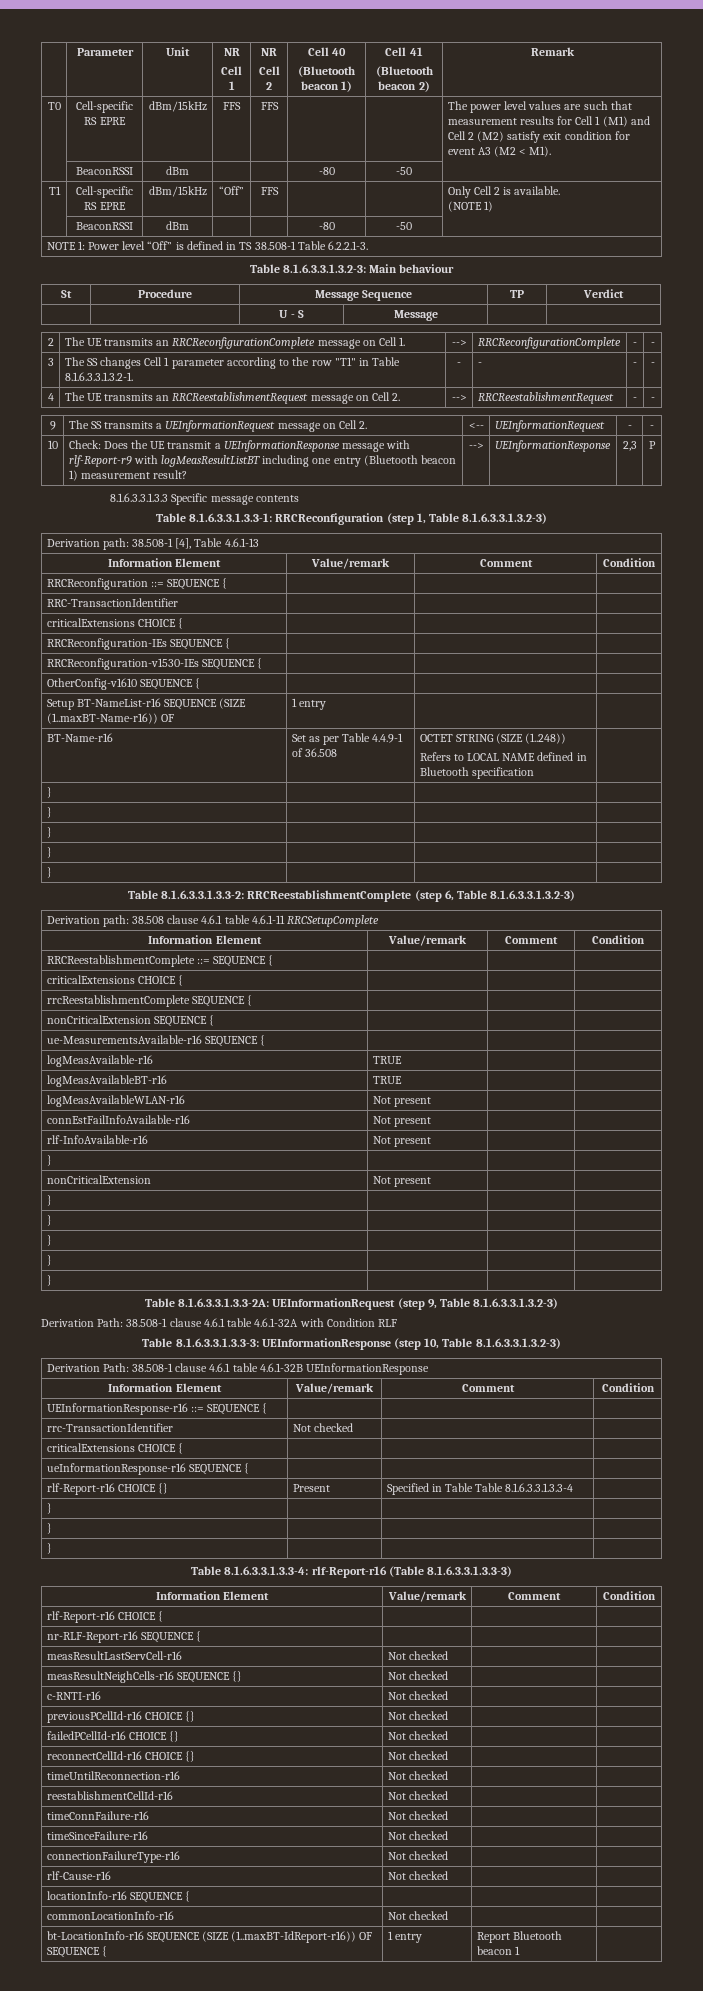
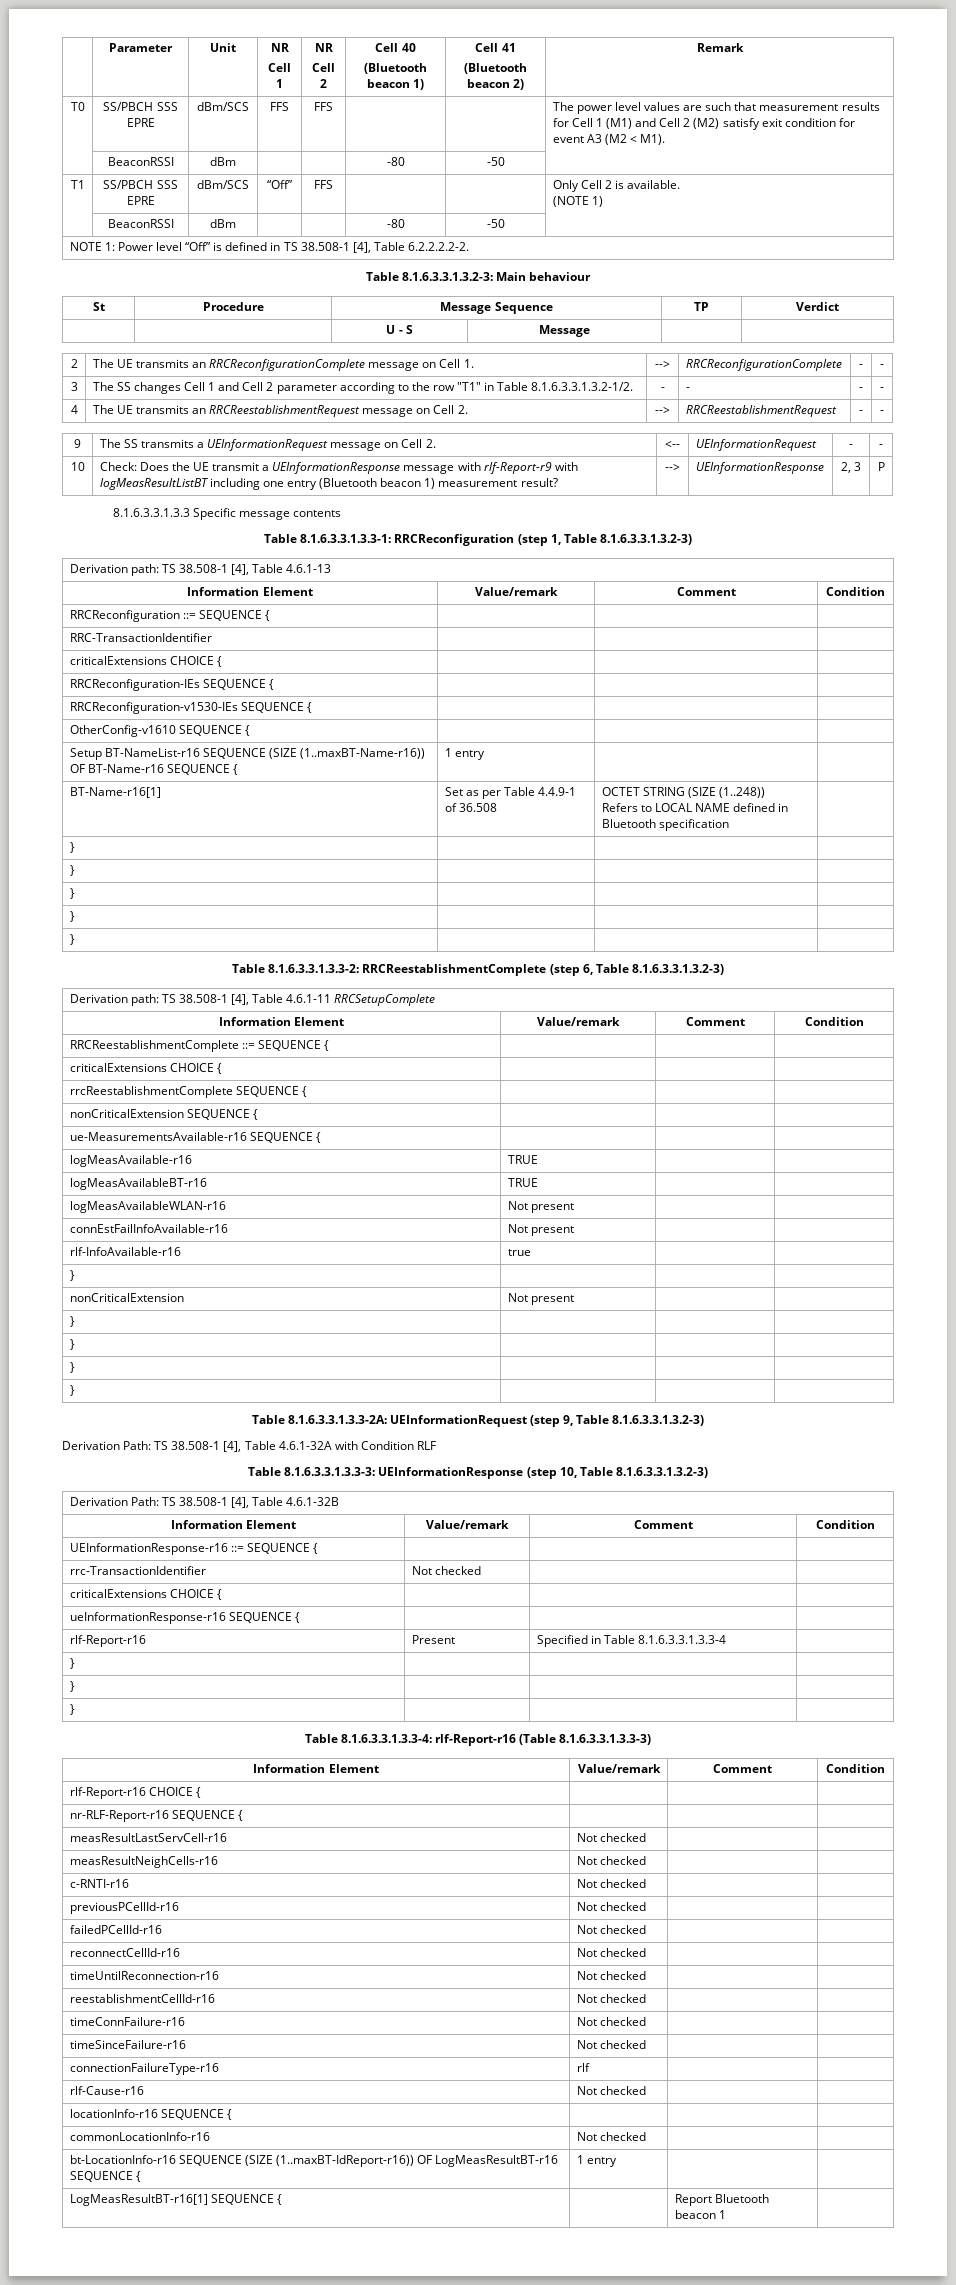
[76,101,133,113] [84,117,126,125] [148,101,207,112] Cell-specific RS EPRE | dBm/15kHz -> [103,102,178,111] [126,118,155,127] [197,102,249,111] SS/PBCH SSS EPRE | dBm/SCS
[76,186,133,198] [84,202,126,210] [148,186,207,197] Cell-specific RS EPRE | dBm/15kHz -> [103,180,178,189] [126,196,155,205] [197,180,249,189] SS/PBCH SSS EPRE | dBm/SCS
[297,241,369,250] Table 6.2.2.1-3. -> [352,242,470,253] [4], Table 6.2.2.2.2-2.
(170, 361) none -> [218,382,274,391] and Cell 2
[64,372,133,381] 8.1.6.3.3.1.3.2-1. -> [531,382,634,391] 8.1.6.3.3.1.3.2-1/2.
[622,441,637,451] 2,3 -> [840,462,862,473] 2, 3
(129, 544) none -> [161,564,176,573] TS
[291,698,326,710] [46,733,113,742] | 1 entry | | // BT-Name-r16 -> [87,764,239,775] [444,748,485,760] [69,787,161,798] BT-Name-r16 SEQUENCE { | 1 entry | | // BT-Name-r16[1]
[132,915,250,924] 38.508 clause 4.6.1 table -> [161,994,284,1005] TS 38.508-1 [4], Table
[372,1136,431,1147] Not present -> [507,1249,531,1256] true
[46,1275,52,1286] // } | | | -> (75, 1390) none
[126,1318,253,1327] 38.508-1 clause 4.6.1 table -> [154,1441,276,1452] TS 38.508-1 [4], Table
[132,1363,258,1372] 38.508-1 clause 4.6.1 table -> [161,1497,284,1508] TS 38.508-1 [4], Table
[306,1363,430,1375] UEInformationResponse -> (340, 1501) none
[117,1483,169,1494] CHOICE {} -> (146, 1641) none
[475,1483,504,1492] Table -> (635, 1639) none
[176,1671,243,1683] SEQUENCE {} -> (218, 1862) none
[144,1711,196,1722] CHOICE {} -> (179, 1908) none
[128,1731,180,1742] CHOICE {} -> (162, 1929) none
[144,1751,196,1762] CHOICE {} -> (180, 1952) none
[387,1851,448,1860] Not checked -> [576,2063,590,2072] rlf
[46,1946,107,1958] [387,1931,422,1943] SEQUENCE { | 1 entry | -> [435,2155,559,2167] [69,2171,141,2182] [576,2155,617,2167] [69,2194,282,2206] LogMeasResultBT-r16 SEQUENCE { | 1 entry | | // LogMeasResultBT-r16[1] SEQUENCE { | |

